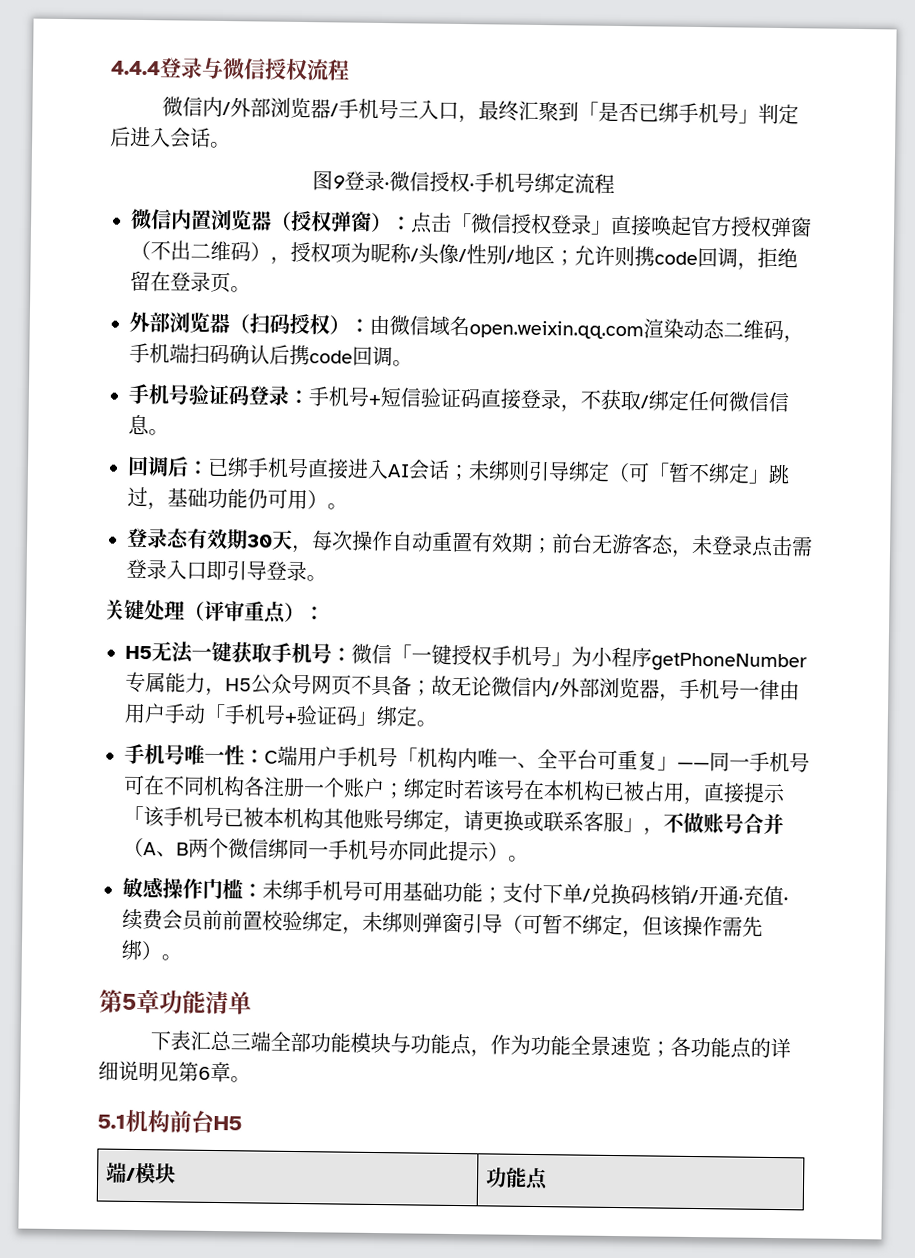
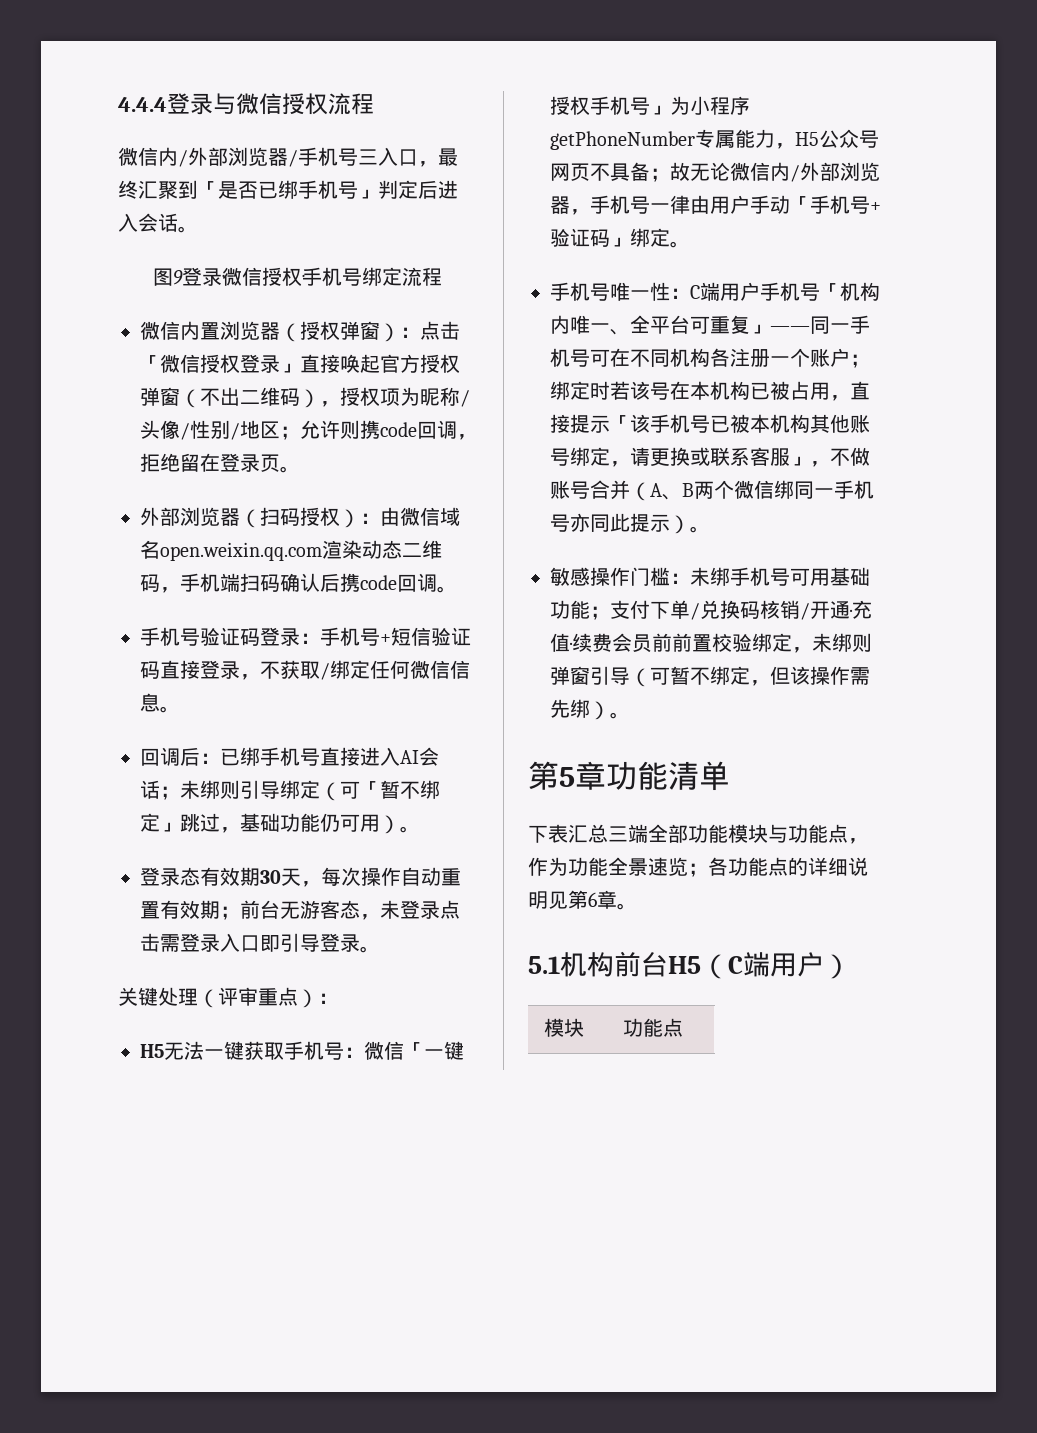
[106,1162,137,1183] // 端/ -> [701,952,851,979] （C端用户） //

